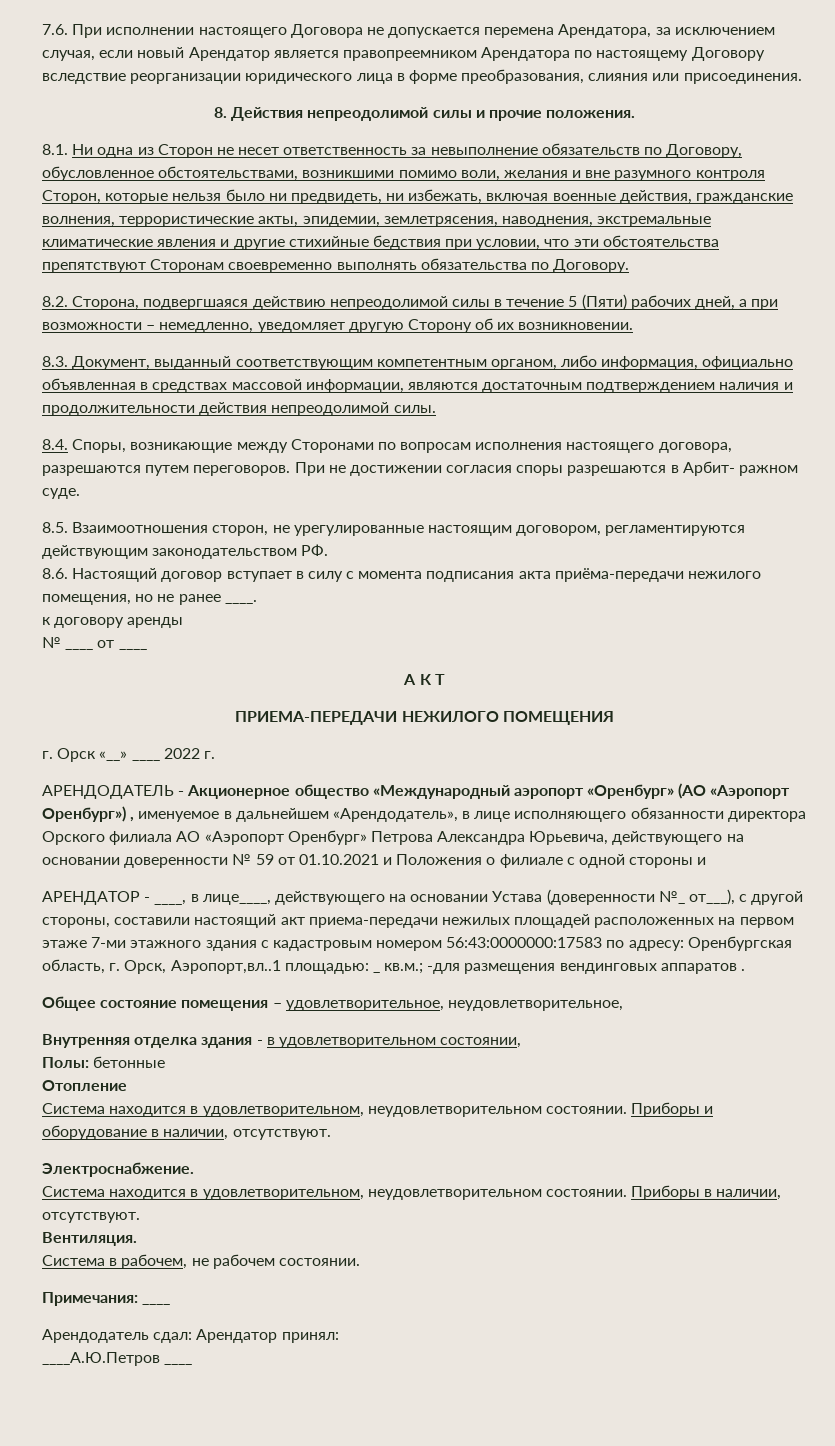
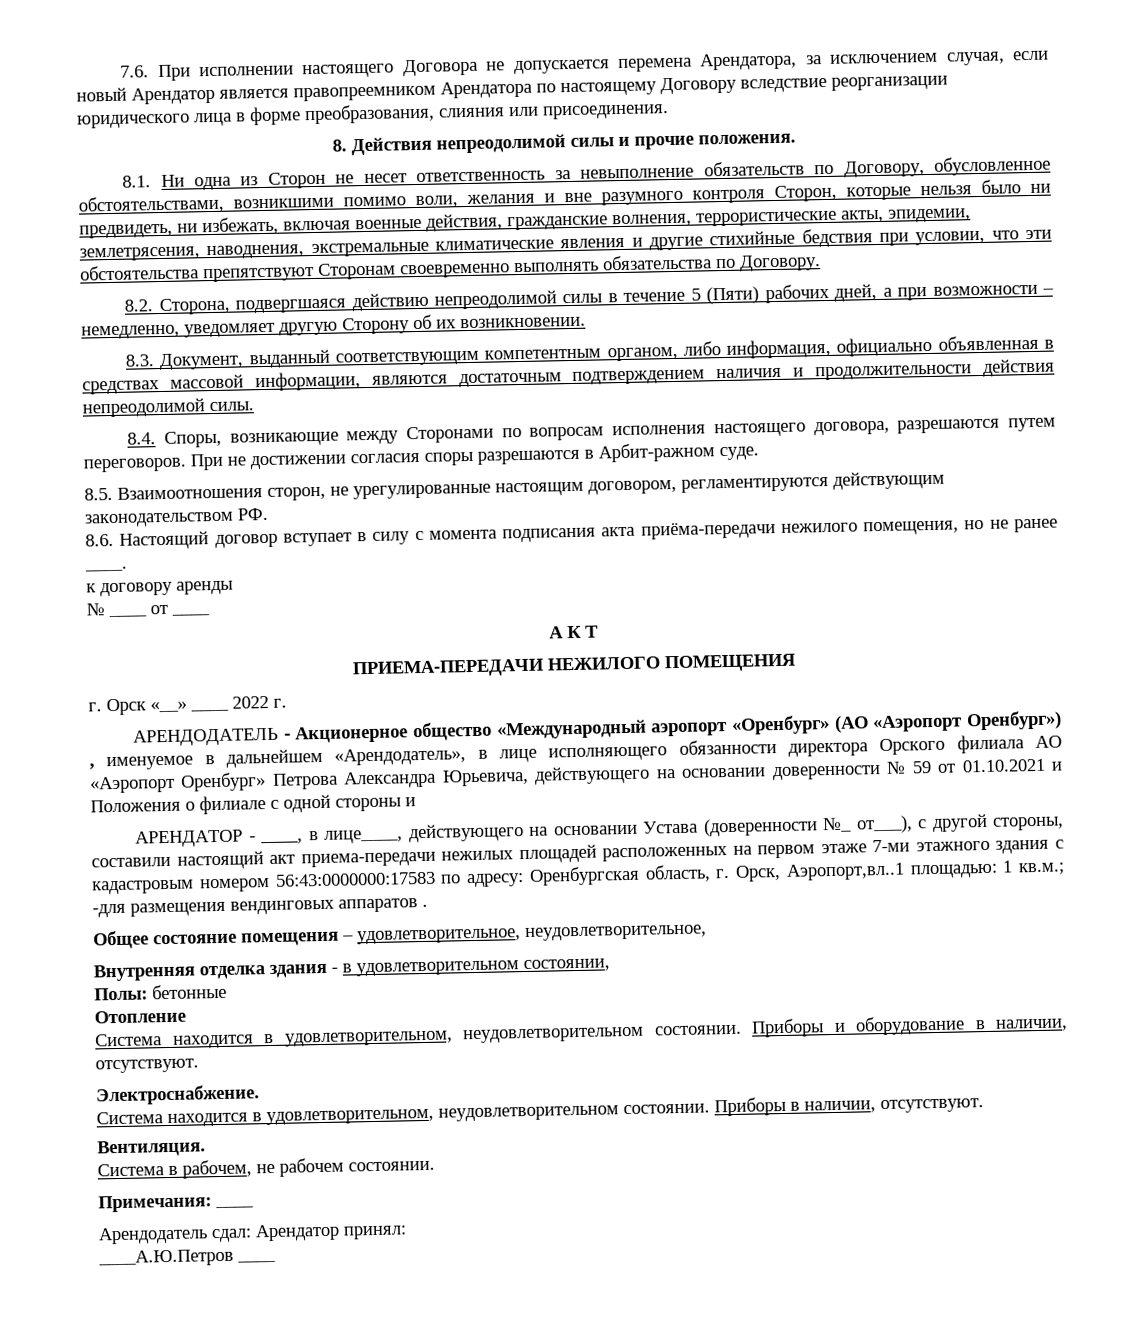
[682,461,799,476] Арбит- ражном -> [598,442,715,463] Арбит-ражном
[372,971,380,973] _ -> [1002,860,1014,873] 1

